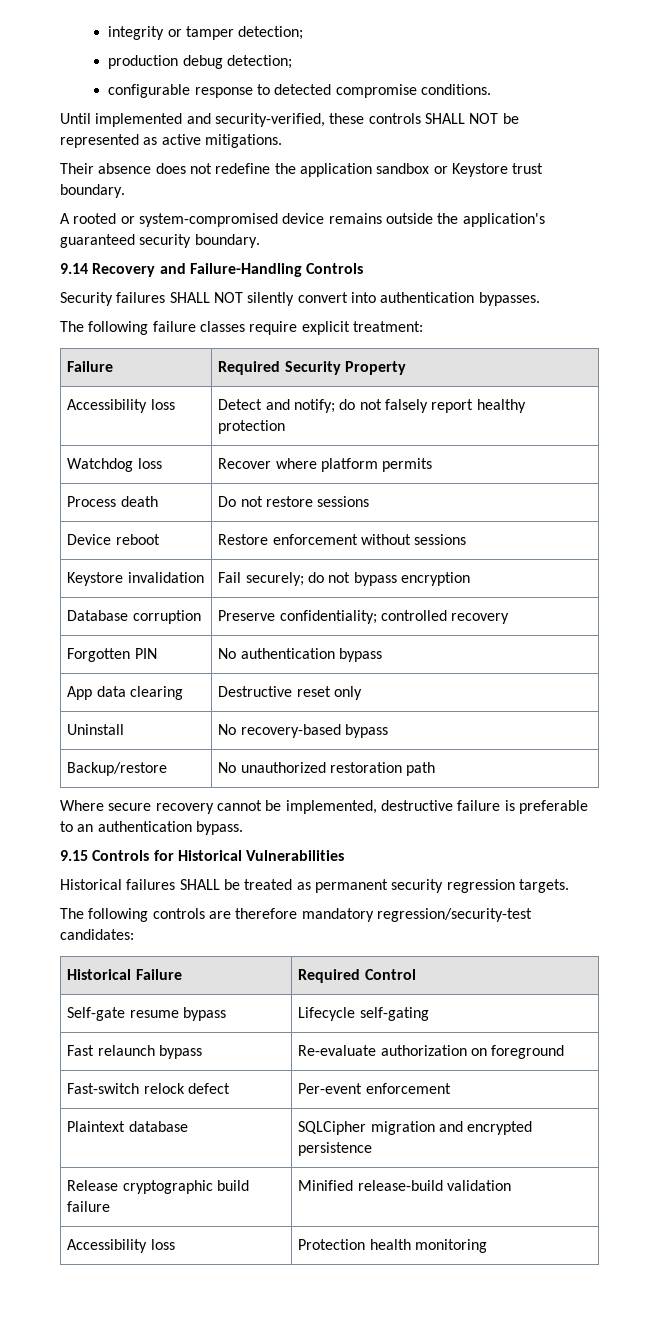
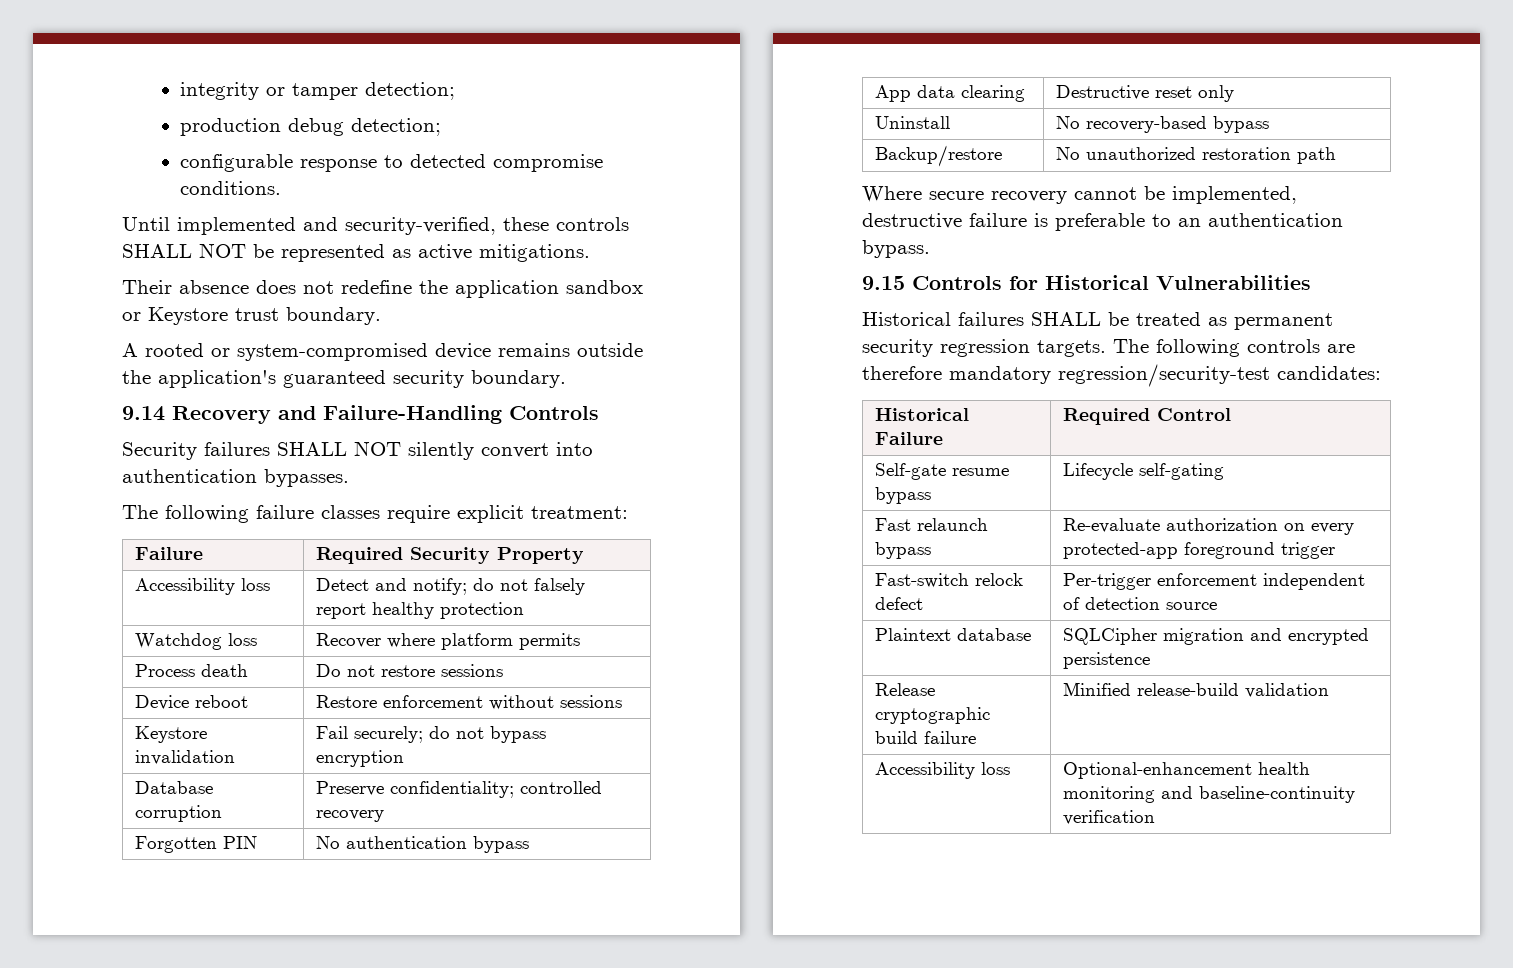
(569, 886) // -> (1106, 348) none
(488, 1052) none -> [1310,523,1354,535] [1062,542,1178,559] every protected-app
(565, 1052) none -> [1280,542,1335,559] trigger
[298,1083,451,1094] Per-event enforcement -> [1062,573,1365,590] [1062,597,1217,610] Per-trigger enforcement independent of detection source
[298,1239,366,1250] Protection -> [1062,762,1252,779] Optional-enhancement
(488, 1246) none -> [1160,786,1355,803] [1062,810,1155,825] and baseline-continuity verification

